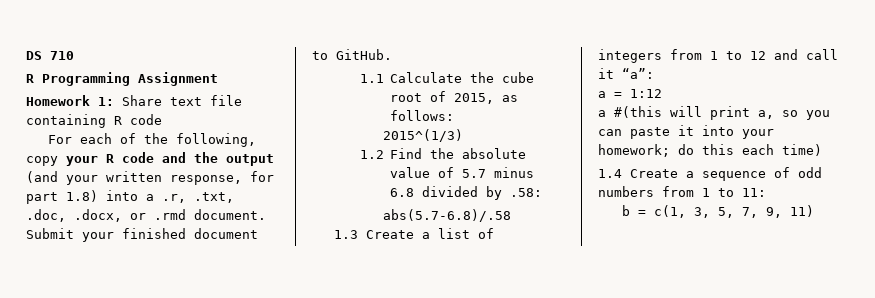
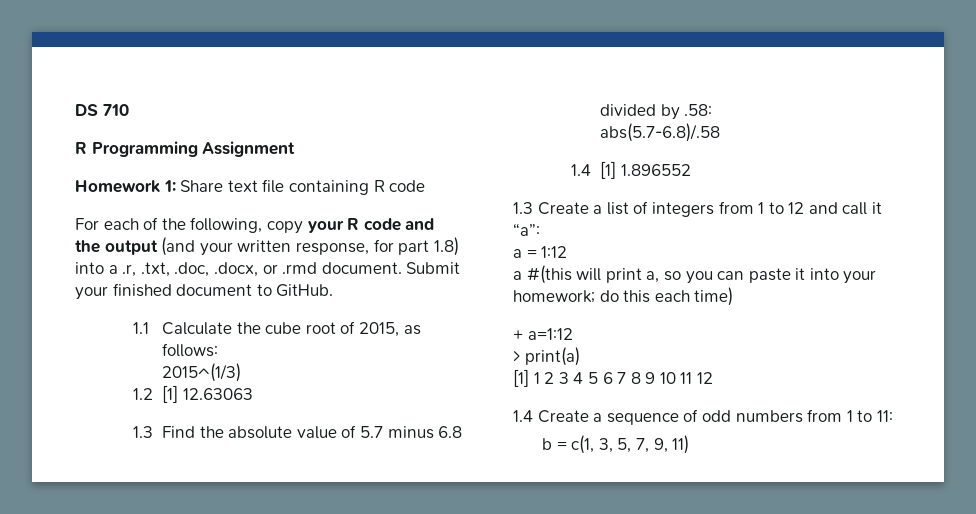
(384, 154) none -> [161,385,253,403] [132,426,153,438] [1] 12.63063 // 1.3
(512, 215) none -> [570,161,691,179] // 1.4 [1] 1.896552
(822, 150) none -> [513,328,573,340] [513,347,580,366] [513,369,714,387] // + a=1:12 // > print(a) // [1] 1 2 3 4 5 6 7 8 9 10 11 12

